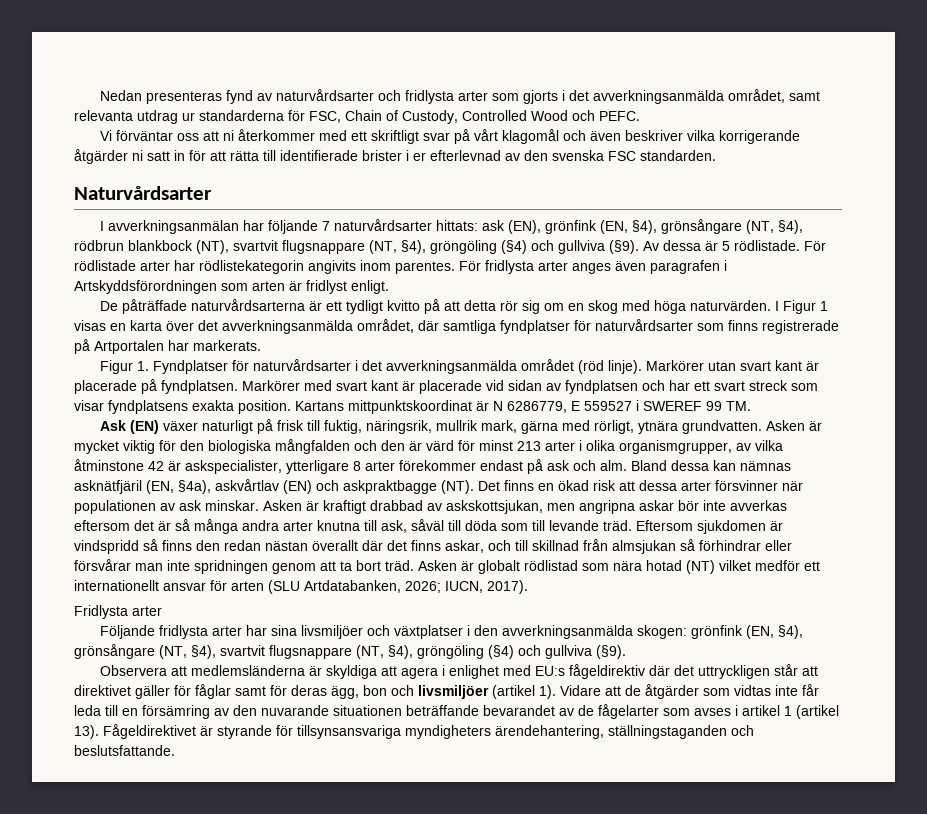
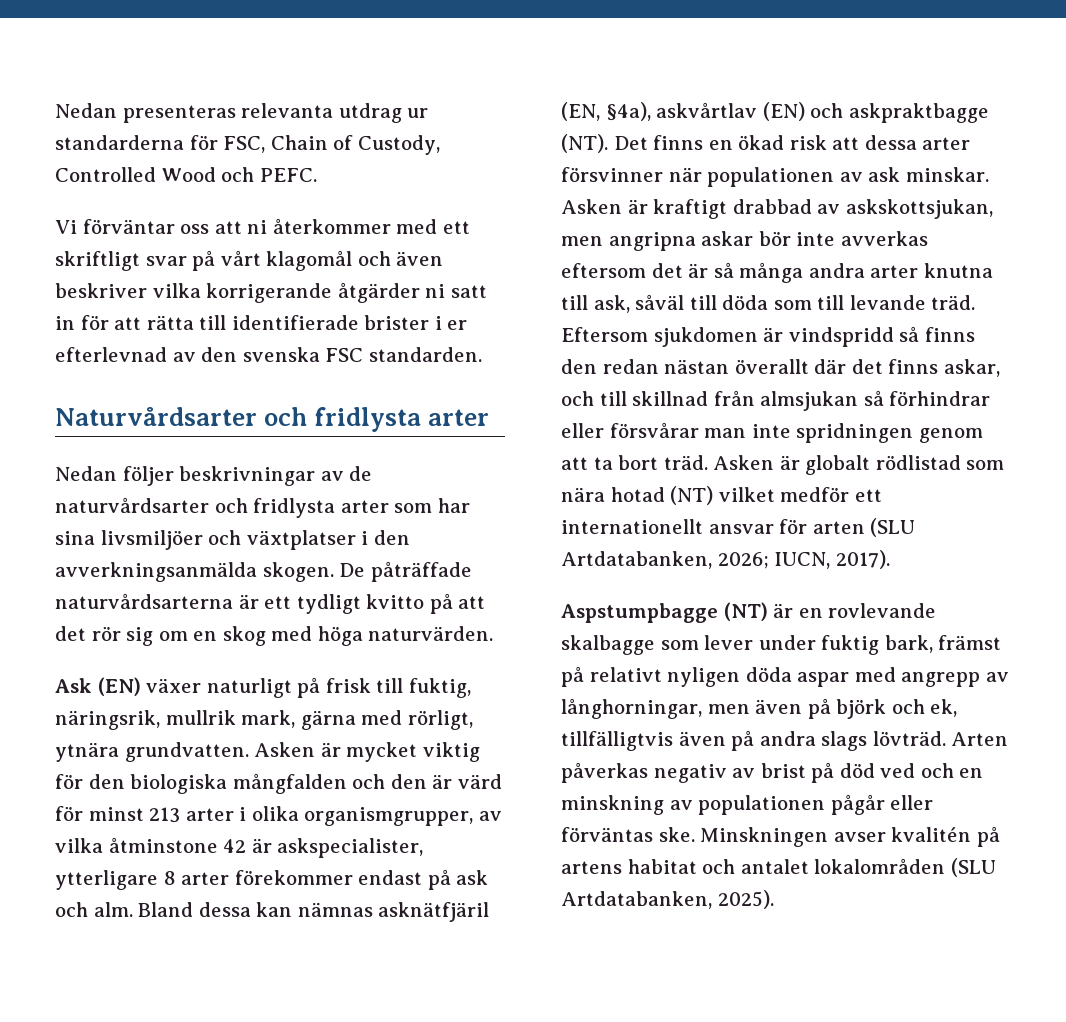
[226,89,821,104] fynd av naturvårdsarter och fridlysta arter som gjorts i det avverkningsanmälda området, samt -> (236, 114) none
[100,219,804,234] [74,240,826,254] [74,260,727,274] [74,280,389,294] // I avverkningsanmälan har följande 7 naturvårdsarter hittats: ask (EN), grönfink (EN, §4), grönsångare (NT, §4), rödbrun blankbock (NT), svartvit flugsnappare (NT, §4), gröngöling (§4) och gullviva (§9). Av dessa är 5 rödlistade. För rödlistade arter har rödlistekategorin angivits inom parentes. För fridlysta arter anges även paragrafen i Artskyddsförordningen som arten är fridlyst enligt. // -> [264,407,490,432] [55,466,373,486] [55,497,470,518] [55,530,410,550] [55,562,334,582] och fridlysta arter // Nedan följer beskrivningar av de naturvårdsarter och fridlysta arter som har sina livsmiljöer och växtplatser i den avverkningsanmälda skogen.
[464,300,497,311] detta -> [55,626,86,641] det
[775,300,829,314] [74,319,839,334] [74,339,261,354] [100,359,820,374] [74,379,818,394] [74,400,751,414] I Figur 1 visas en karta över det avverkningsanmälda området, där samtliga fyndplatser för naturvårdsarter som finns registrerade på Artportalen har markerats. // Figur 1. Fyndplatser för naturvårdsarter i det avverkningsanmälda området (röd linje). Markörer utan svart kant är placerade på fyndplatsen. Markörer med svart kant är placerade vid sidan av fyndplatsen och har ett svart streck som visar fyndplatsens exakta position. Kartans mittpunktskoordinat är N 6286779, E 559527 i SWEREF 99 TM. -> (494, 633) none
[74,605,162,619] [100,625,804,639] [74,644,626,659] [100,664,819,679] [74,684,819,699] [74,704,839,719] [74,724,754,739] [74,745,175,756] Fridlysta arter // Följande fridlysta arter har sina livsmiljöer och växtplatser i den avverkningsanmälda skogen: grönfink (EN, §4), grönsångare (NT, §4), svartvit flugsnappare (NT, §4), gröngöling (§4) och gullviva (§9). // Observera att medlemsländerna är skyldiga att agera i enlighet med EU:s fågeldirektiv där det uttryckligen står att direktivet gäller för fåglar samt för deras ägg, bon och livsmiljöer (artikel 1). Vidare att de åtgärder som vidtas inte får leda till en försämring av den nuvarande situationen beträffande bevarandet av de fågelarter som avses i artikel 1 (artikel 13). Fågeldirektivet är styrande för tillsynsansvariga myndigheters ärendehantering, ställningstaganden och beslutsfattande. -> [561,602,937,623] [561,635,1002,655] [561,666,1009,687] [561,698,958,719] [561,730,1009,751] [561,762,984,783] [561,794,934,815] [561,826,1000,847] [561,858,996,877] [561,890,774,909] Aspstumpbagge (NT) är en rovlevande skalbagge som lever under fuktig bark, främst på relativt nyligen döda aspar med angrepp av långhorningar, men även på björk och ek, tillfälligtvis även på andra slags lövträd. Arten påverkas negativ av brist på död ved och en minskning av populationen pågår eller förväntas ske. Minskningen avser kvalitén på artens habitat och antalet lokalområden (SLU Artdatabanken, 2025).

